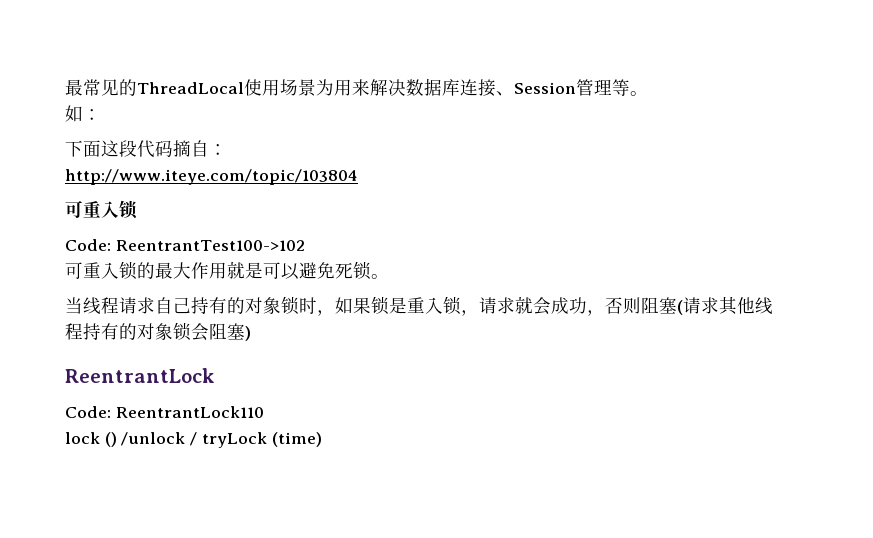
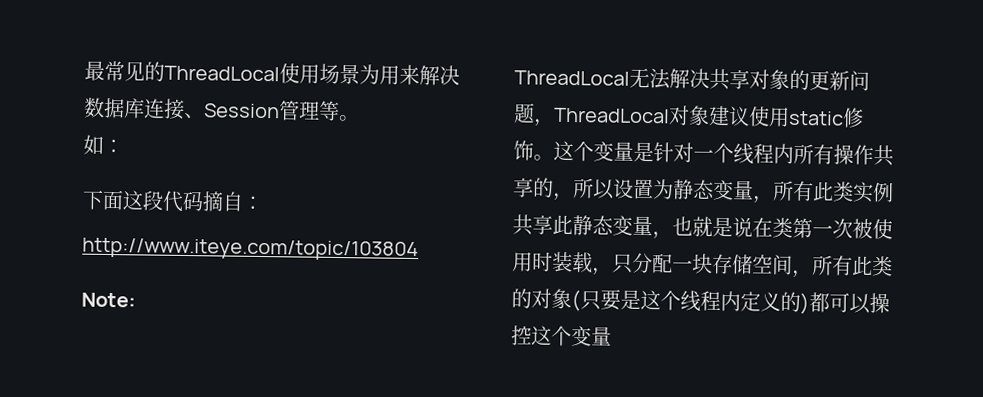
[65,200,138,219] [65,239,305,251] [65,261,389,280] [65,296,773,316] [65,322,251,341] [65,368,215,383] [65,406,264,418] [65,432,322,448] 可重入锁 // Code: ReentrantTest100->102 // 可重入锁的最大作用就是可以避免死锁。 // 当线程请求自己持有的对象锁时，如果锁是重入锁，请求就会成功，否则阻塞(请求其他线程持有的对象锁会阻塞) // ReentrantLock // Code: ReentrantLock110 // lock () /unlock / tryLock (time) -> [81,292,136,308] [514,67,870,91] [513,103,864,128] [513,140,894,167] [513,177,894,204] [512,214,893,240] [512,251,893,279] [511,288,890,315] [511,325,612,347] Note: // ThreadLocal无法解决共享对象的更新问题，ThreadLocal对象建议使用static修饰。这个变量是针对一个线程内所有操作共享的，所以设置为静态变量，所有此类实例共享此静态变量，也就是说在类第一次被使用时装载，只分配一块存储空间，所有此类的对象(只要是这个线程内定义的)都可以操控这个变量

